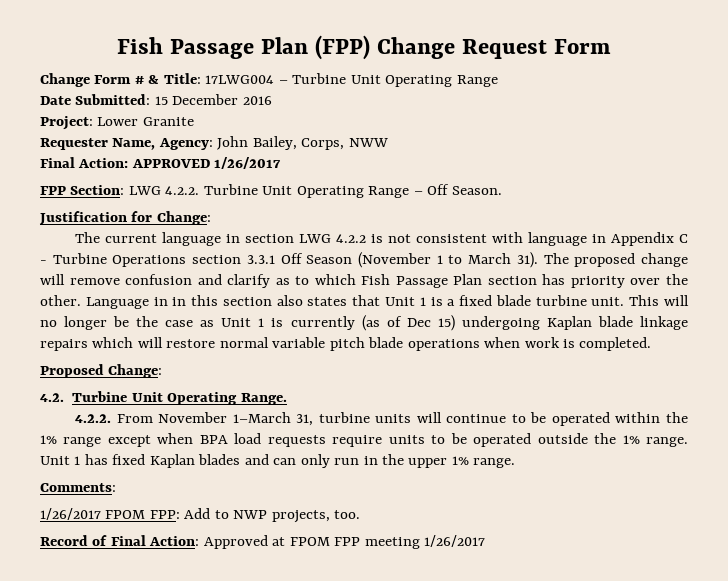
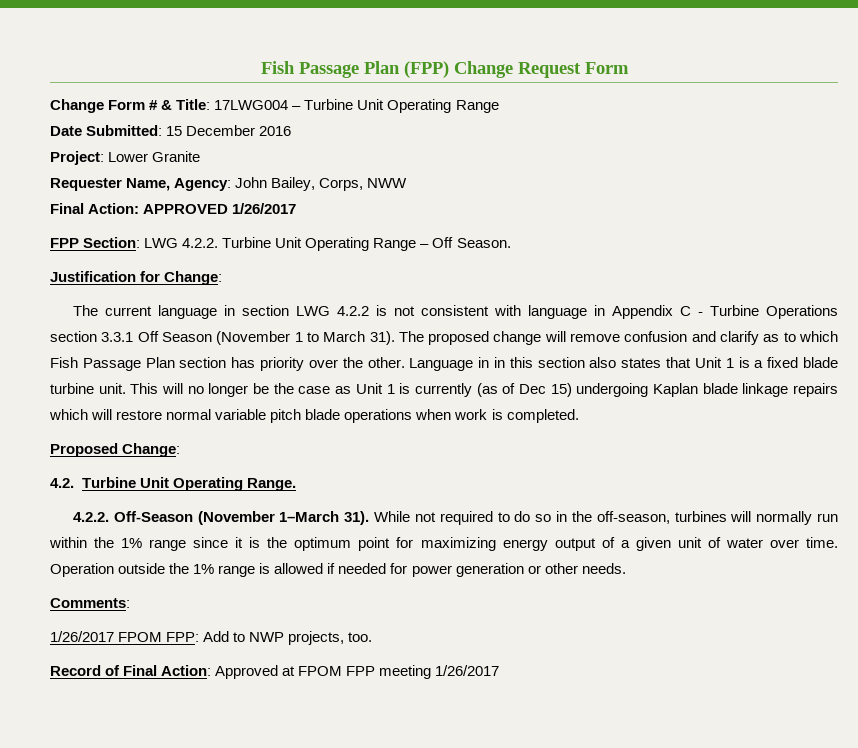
[116,412,689,426] [40,433,689,447] [40,454,516,468] From November 1–March 31, turbine units will continue to be operated within the 1% range except when BPA load requests require units to be operated outside the 1% range. Unit 1 has fixed Kaplan blades and can only run in the upper 1% range. -> [113,511,839,525] [49,537,838,551] [50,563,626,577] Off-Season (November 1–March 31). While not required to do so in the off-season, turbines will normally run within the 1% range since it is the optimum point for maximizing energy output of a given unit of water over time. Operation outside the 1% range is allowed if needed for power generation or other needs.

